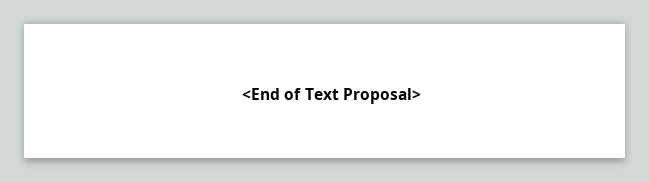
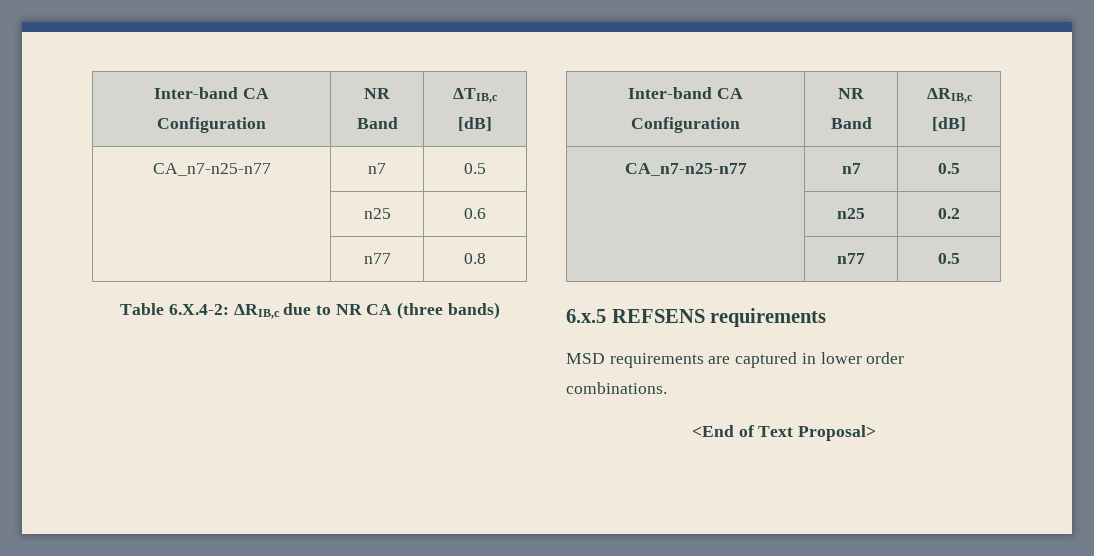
(242, 94) none -> [154,87,269,99] [157,117,266,133] [364,88,390,99] [356,117,398,129] [453,88,498,103] [458,117,492,131] [152,163,271,176] [368,163,386,174] [464,163,486,174] [363,208,391,219] [464,208,486,219] [363,253,391,264] [464,253,486,264] [120,302,500,319] [628,87,743,99] [631,117,740,133] [838,88,864,99] [830,117,872,129] [926,88,973,103] [932,117,966,131] [624,163,747,176] [841,163,861,174] [938,163,960,174] [837,208,865,219] [938,208,960,219] [837,253,865,264] [938,253,960,264] [566,308,827,327] [566,352,905,368] [566,382,667,394] Inter-band CA Configuration | NR Band | ΔTIB,c [dB] // CA_n7-n25-n77 | n7 | 0.5 // | n25 | 0.6 // | n77 | 0.8 // Table 6.X.4-2: ΔRIB,c due to NR CA (three bands) // Inter-band CA Configuration | NR Band | ΔRIB,c [dB] // CA_n7-n25-n77 | n7 | 0.5 // | n25 | 0.2 // | n77 | 0.5 // 6.x.5 REFSENS requirements // MSD requirements are captured in lower order combinations. //

